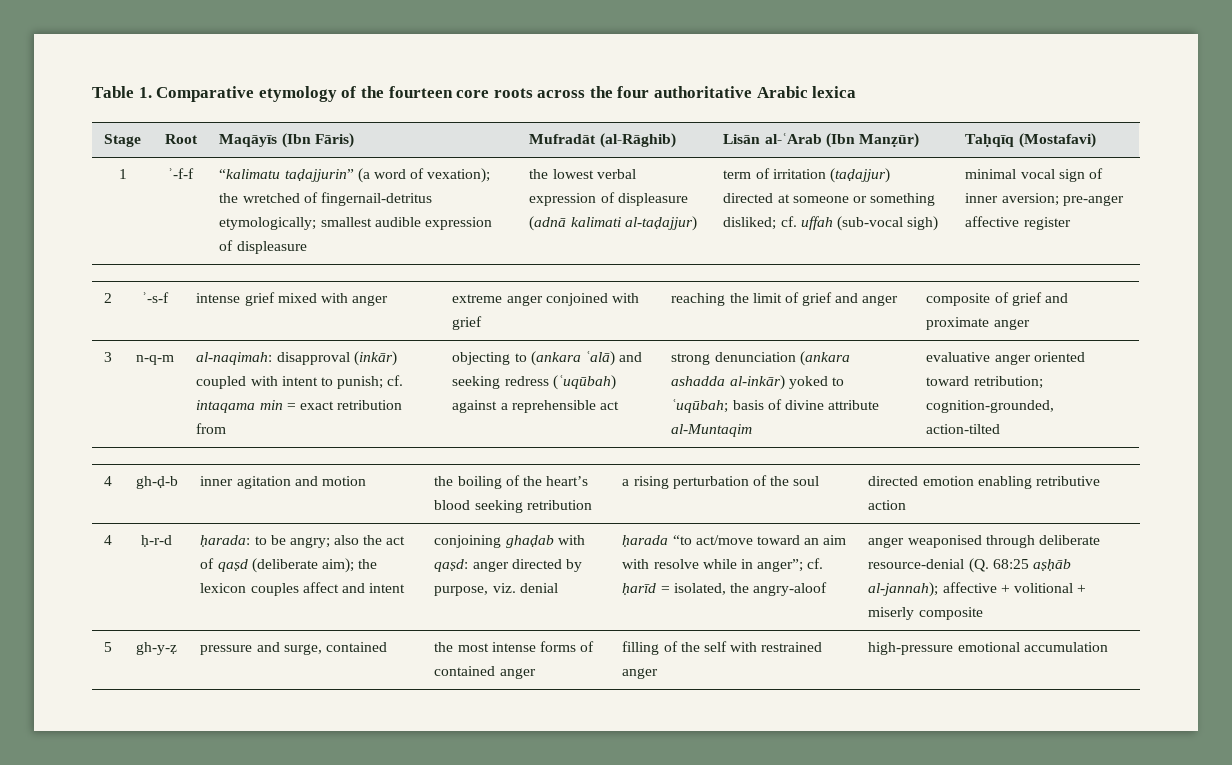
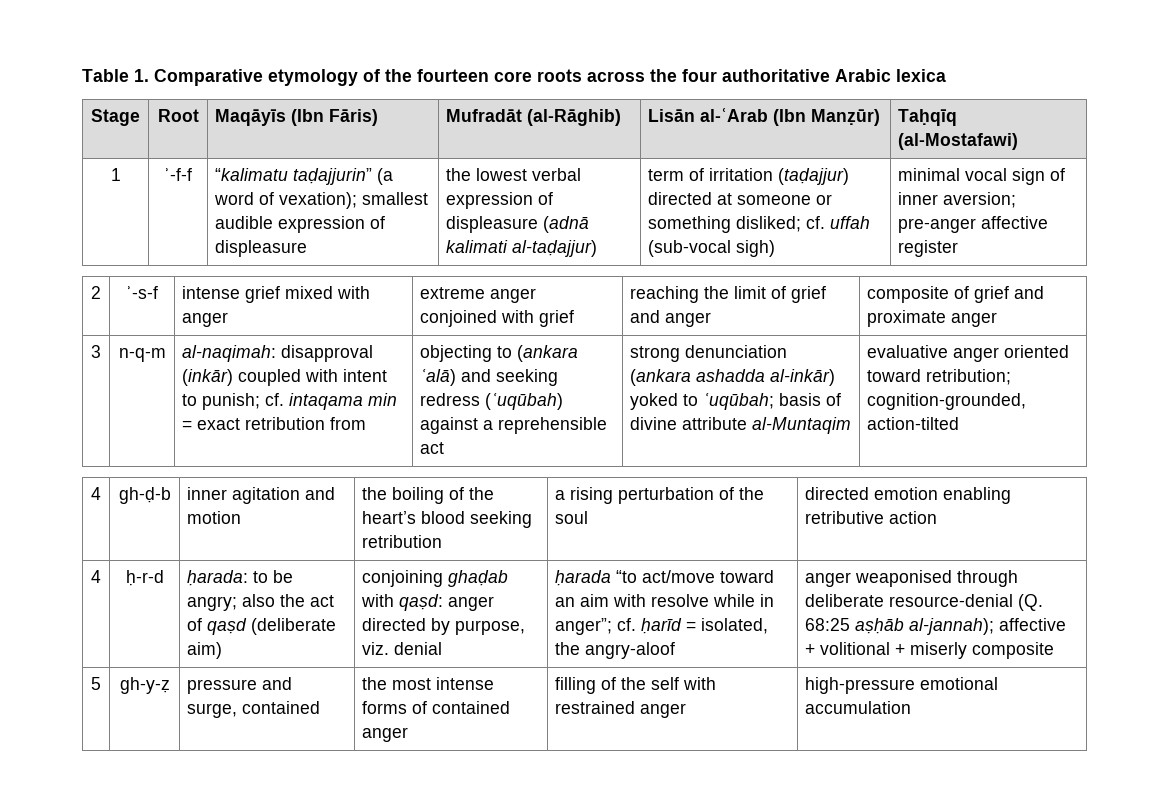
[1018,133,1096,148] (Mostafavi) -> [898,133,1019,150] (al-Mostafawi)
[219,192,432,206] [219,217,317,230] the wretched of fingernail-detritus etymologically; -> (358, 200) none
[321,558,378,573] [200,582,406,596] aim); the lexicon couples affect and intent -> [187,642,223,659] aim)

